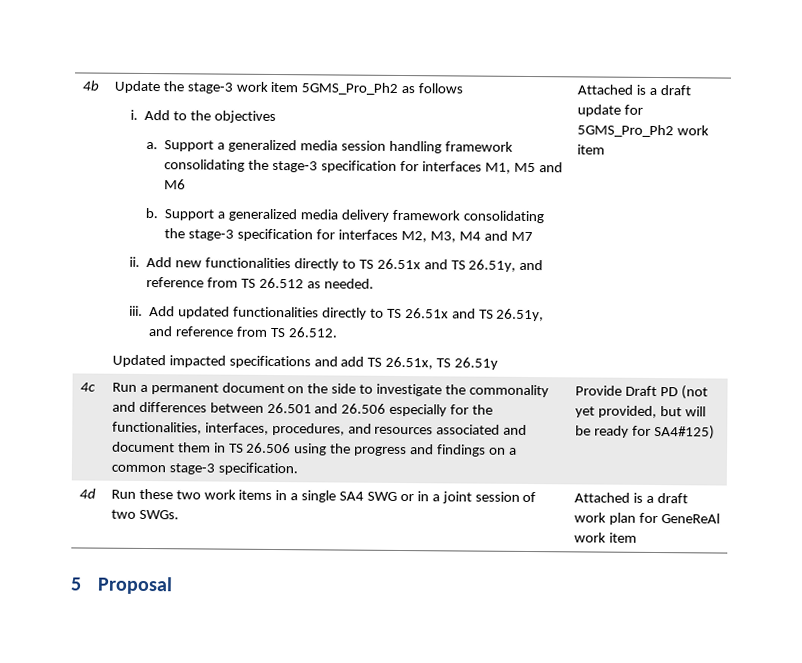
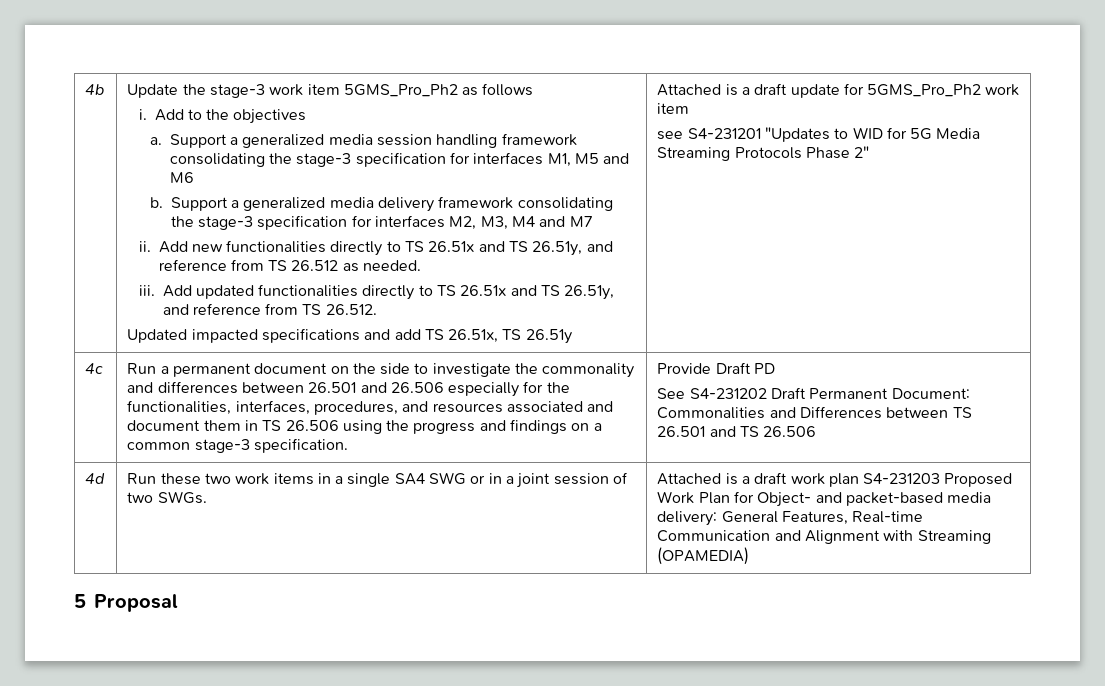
(605, 149) none -> [657,127,981,142] [657,146,870,161] // see S4-231201 "Updates to WID for 5G Media Streaming Protocols Phase 2"
[680,385,708,400] [574,405,706,419] [574,424,715,440] (not yet provided, but will be ready for SA4#125) -> [657,387,970,399] [657,406,972,419] [657,426,817,437] // See S4-231202 Draft Permanent Document: Commonalities and Differences between TS 26.501 and TS 26.506
[638,512,720,524] [573,532,637,543] for GeneReAl work item -> [863,473,1013,487] [657,491,992,507] [657,511,924,526] [657,530,991,544] [657,547,750,565] S4-231203 Proposed Work Plan for Object- and packet-based media delivery: General Features, Real-time Communication and Alignment with Streaming (OPAMEDIA)

